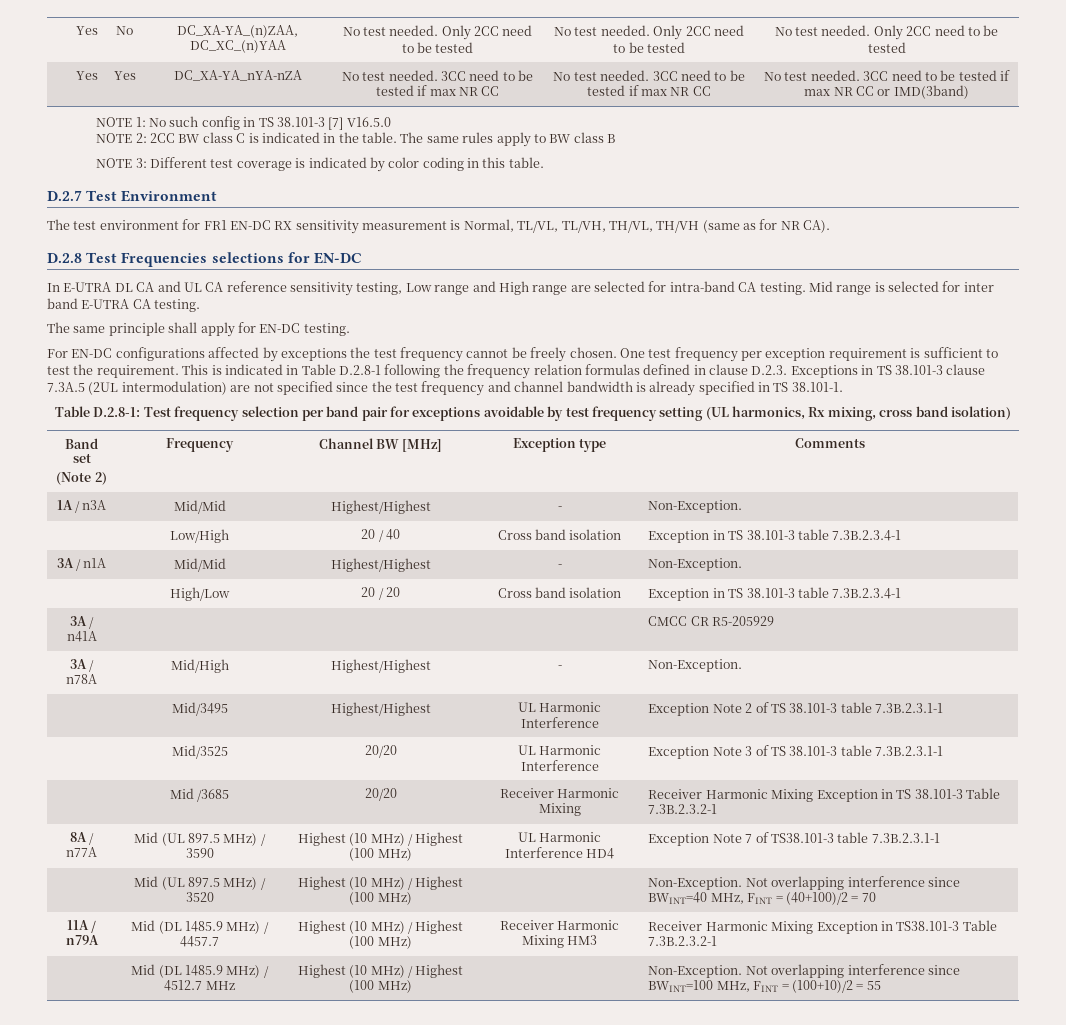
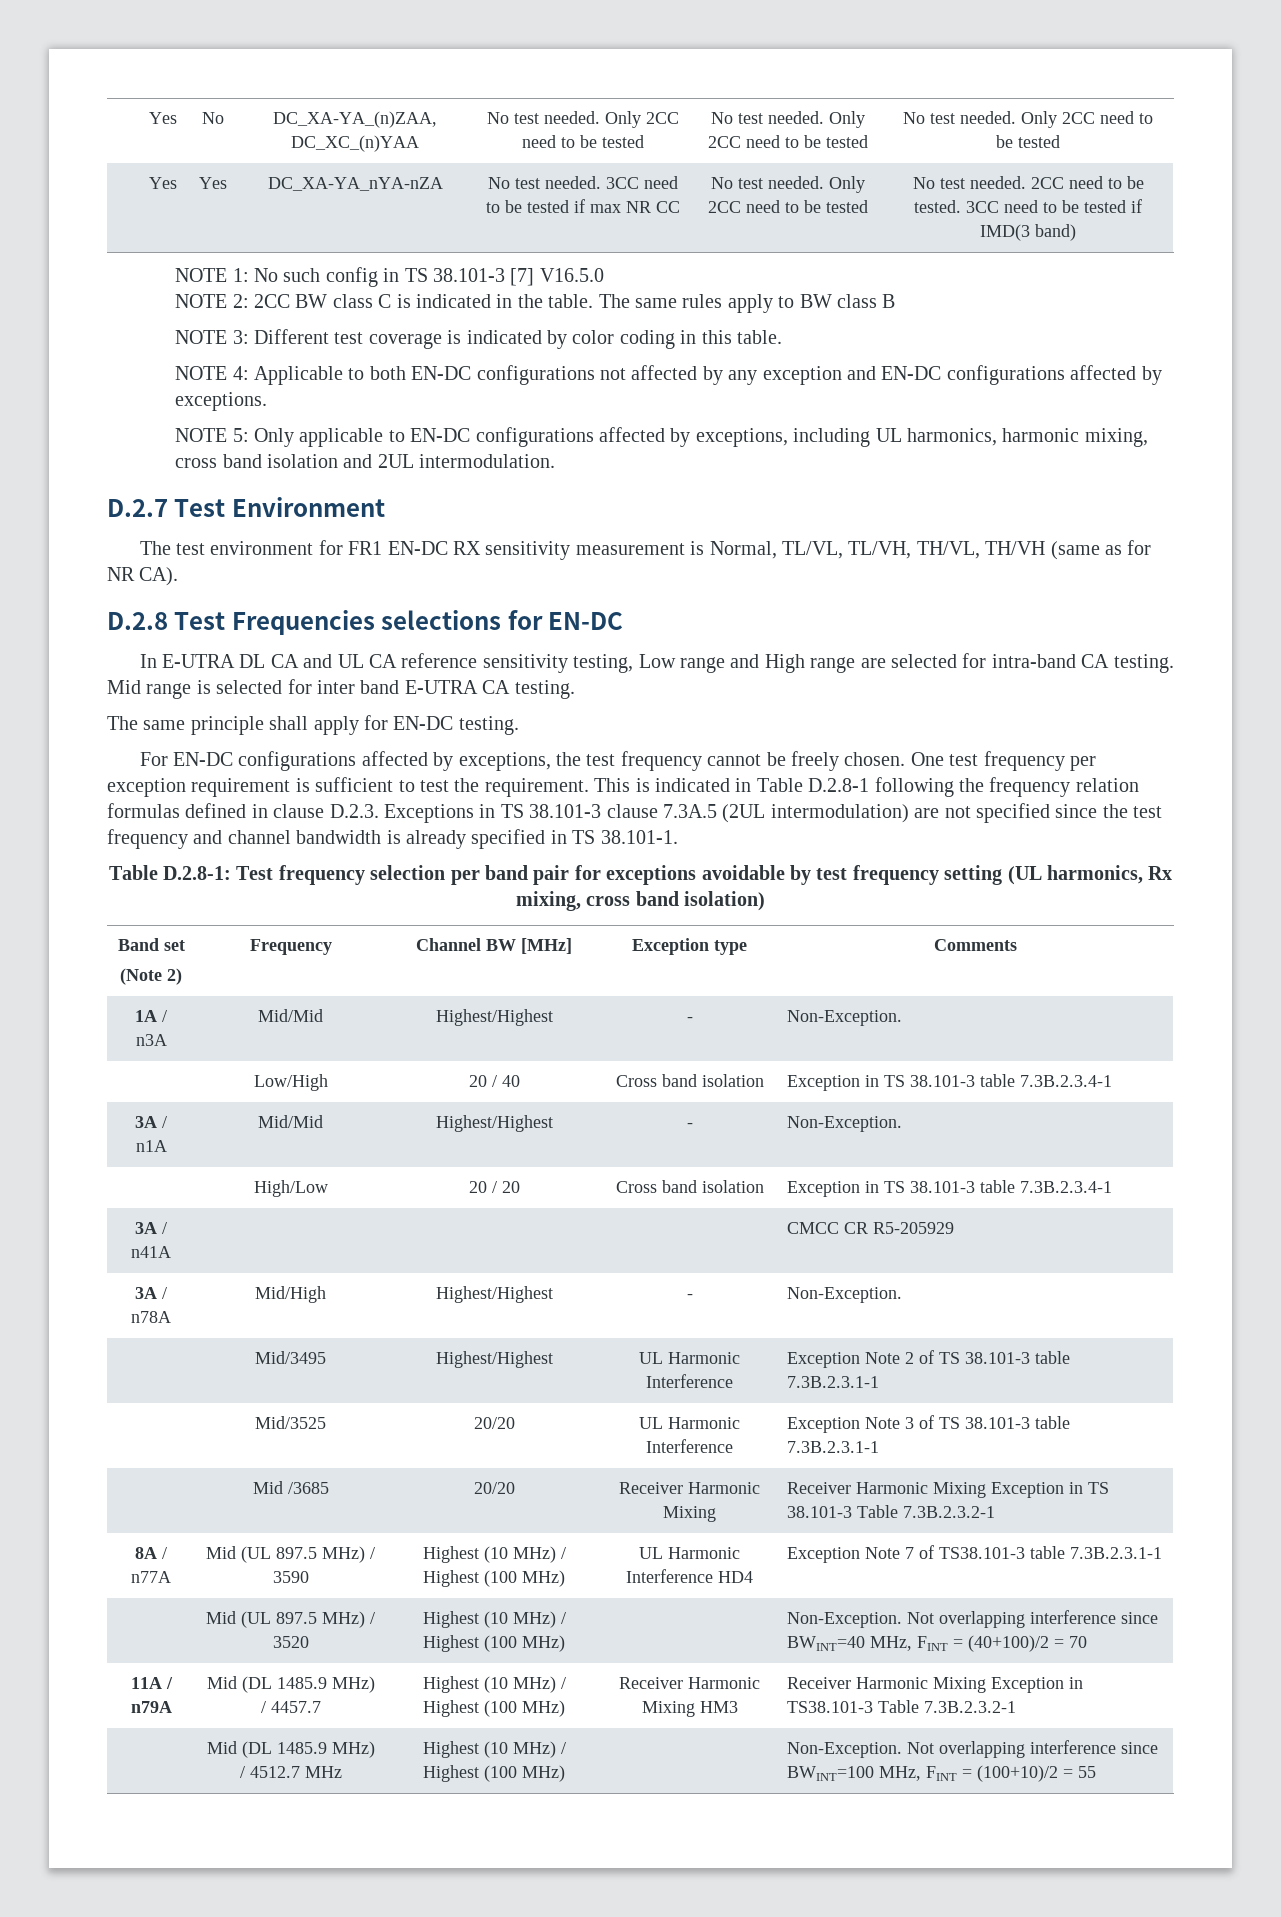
[652,70,745,81] [587,85,711,96] [764,70,1010,81] [804,85,969,99] 3CC need to be tested if max NR CC | No test needed. 3CC need to be tested if max NR CC or IMD(3band) -> [828,176,865,193] [707,200,868,213] [912,176,1144,189] [914,199,1142,213] [980,224,1076,241] Only 2CC need to be tested | No test needed. 2CC need to be tested. 3CC need to be tested if IMD(3 band)
(544, 162) none -> [175,365,1162,385] [175,392,268,411] [175,427,1148,447] [175,454,556,468] // NOTE 4: Applicable to both EN-DC configurations not affected by any exception and EN-DC configurations affected by exceptions. // NOTE 5: Only applicable to EN-DC configurations affected by exceptions, including UL harmonics, harmonic mixing, cross band isolation and 2UL intermodulation.
[280,348,347,361] exceptions -> [458,752,551,771] exceptions,

